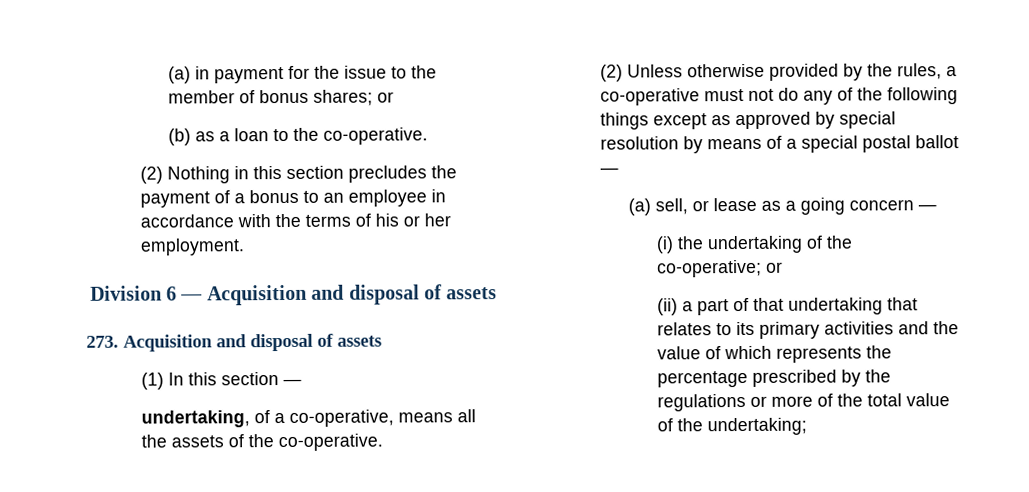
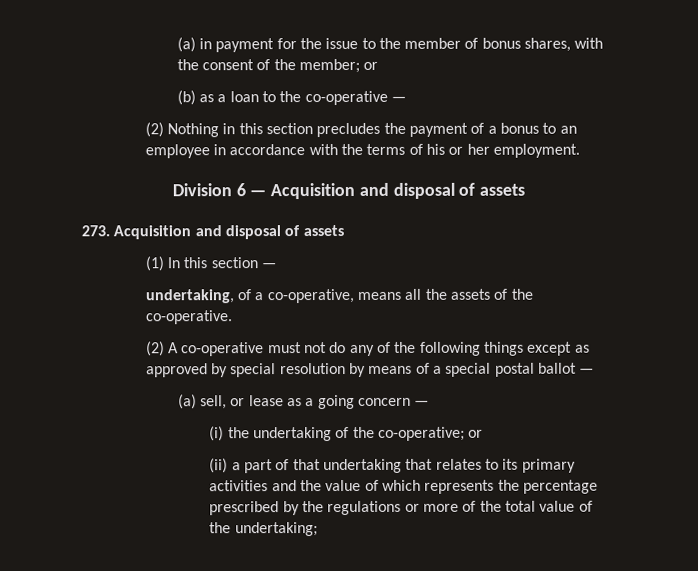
[312,89,373,106] shares; -> [524,37,604,52] [176,58,360,74] shares, with the consent of the member;
[322,127,428,145] co-operative. -> [304,90,406,106] co-operative —
[627,63,958,81] Unless otherwise provided by the rules, a -> [168,342,180,354] A

